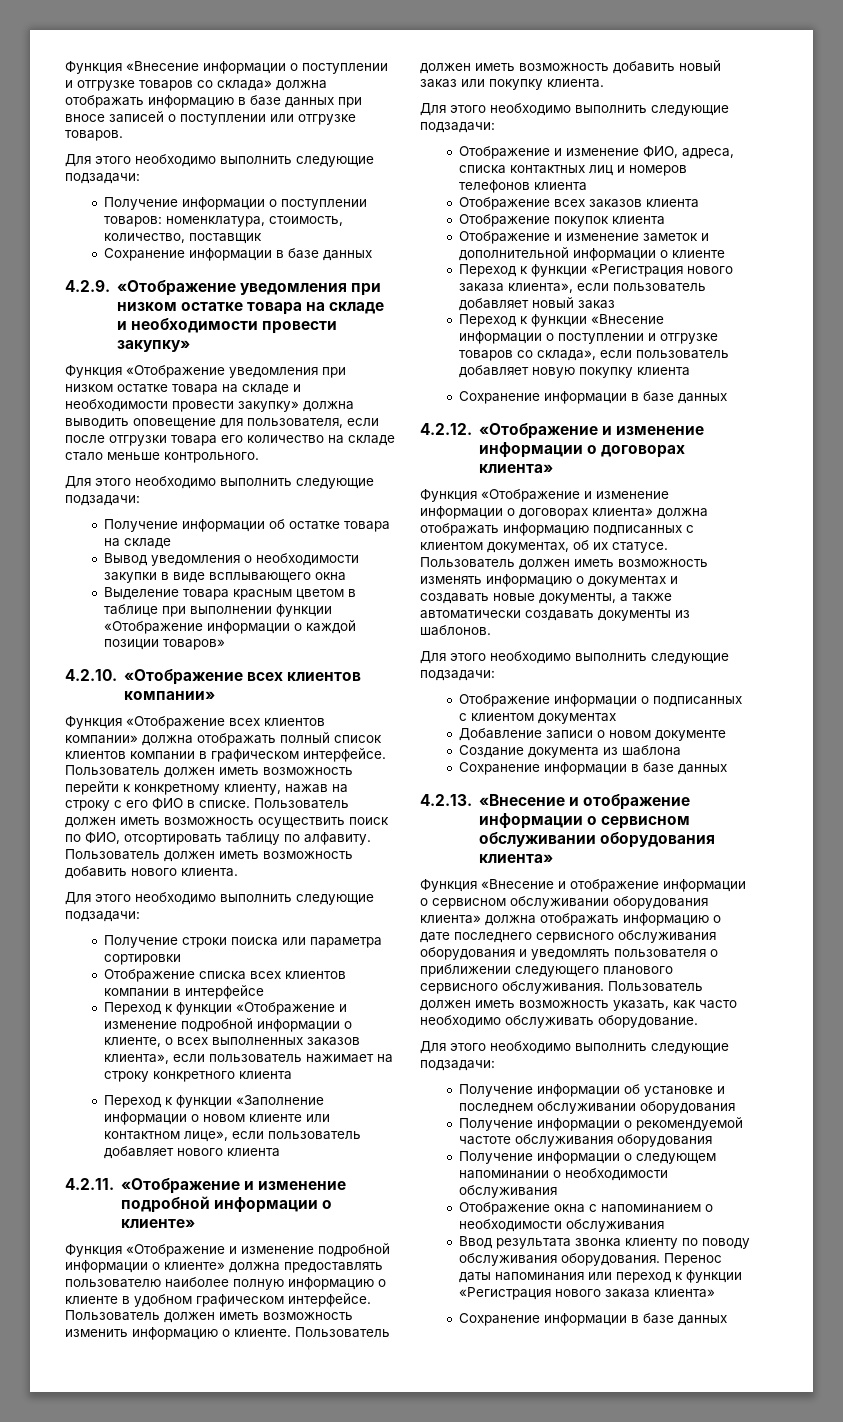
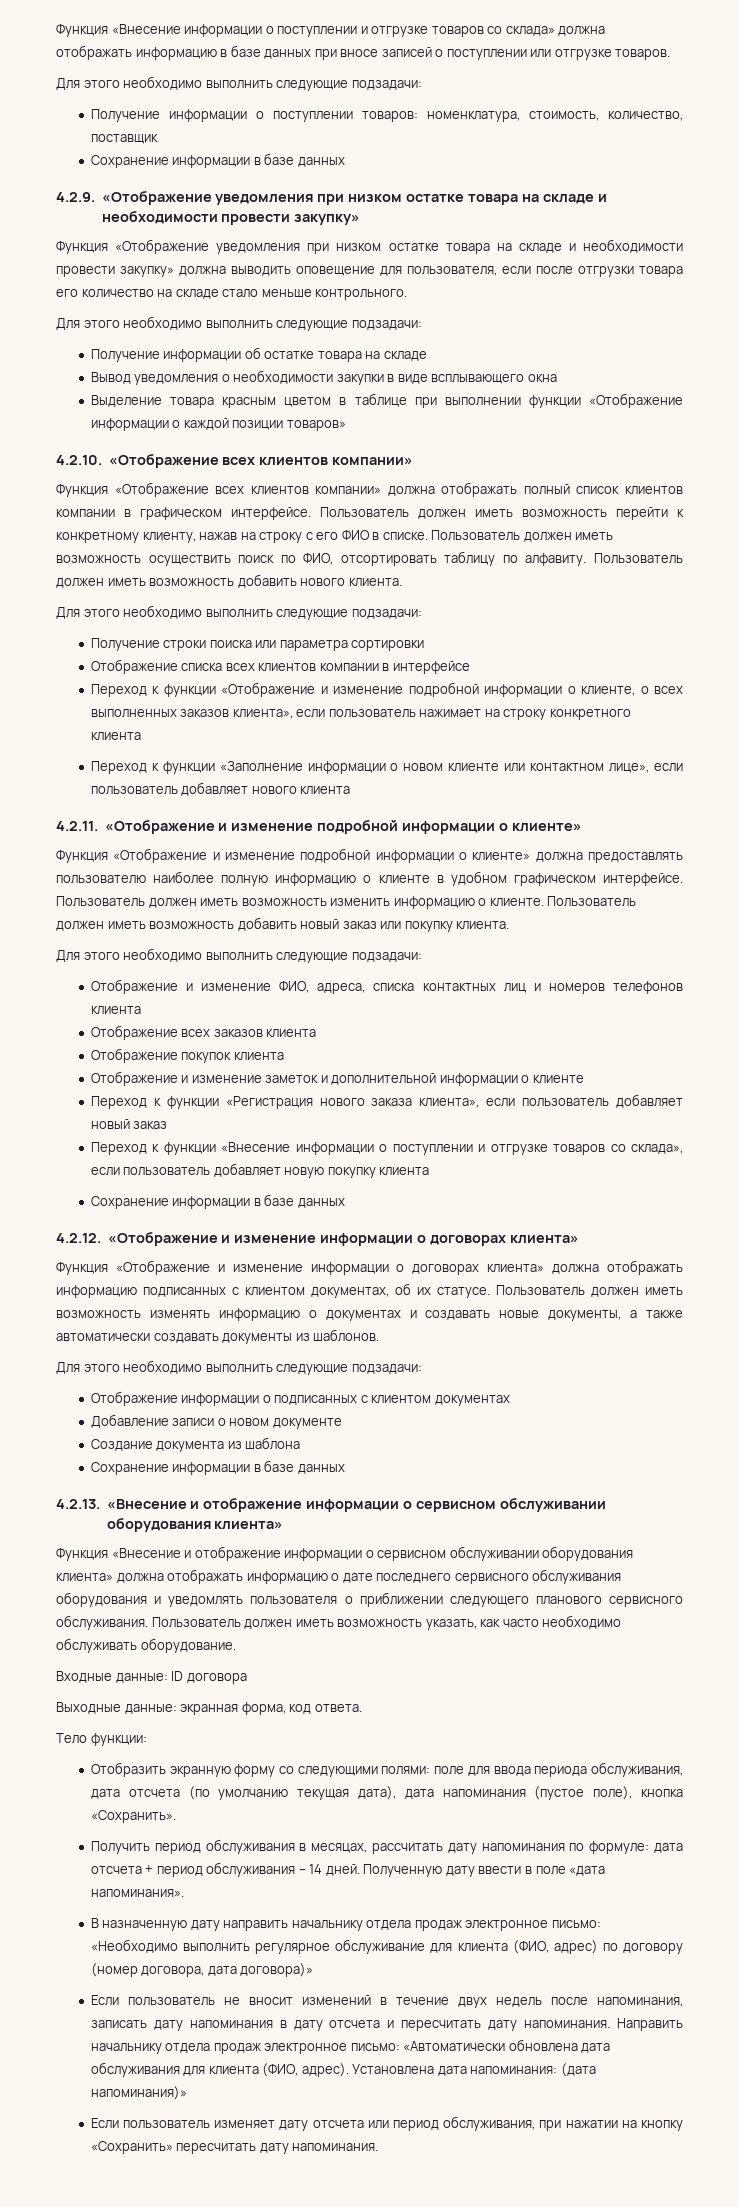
[420,1041,729,1054] [420,1060,495,1071] [458,1084,725,1097] [458,1101,735,1114] [458,1117,743,1131] [458,1134,712,1147] [458,1151,716,1164] [458,1168,668,1181] [458,1185,557,1198] [458,1202,713,1215] [458,1219,664,1232] [458,1236,750,1249] [458,1253,722,1266] [458,1270,742,1283] [458,1287,715,1300] [458,1313,727,1326] Для этого необходимо выполнить следующие подзадачи: // Получение информации об установке и последнем обслуживании оборудования // Получение информации о рекомендуемой частоте обслуживания оборудования // Получение информации о следующем напоминании о необходимости обслуживания // Отображение окна с напоминанием о необходимости обслуживания // Ввод результата звонка клиенту по поводу обслуживания оборудования. Перенос даты напоминания или переход к функции «Регистрация нового заказа клиента» // Сохранение информации в базе данных -> [56,1671,247,1684] [56,1702,362,1715] [56,1733,147,1746] [90,1762,684,1777] [90,1786,683,1800] [90,1810,176,1823] [90,1839,683,1854] [90,1862,606,1877] [90,1889,184,1897] [90,1918,601,1931] [90,1939,683,1954] [90,1963,314,1977] [90,1995,683,2008] [90,2018,683,2031] [90,2039,611,2054] [90,2062,596,2077] [90,2086,187,2100] [90,2116,683,2131] [90,2141,379,2154] Входные данные: ID договора // Выходные данные: экранная форма, код ответа. // Тело функции: // Отобразить экранную форму со следующими полями: поле для ввода периода обслуживания, дата отсчета (по умолчанию текущая дата), дата напоминания (пустое поле), кнопка «Сохранить». // Получить период обслуживания в месяцах, рассчитать дату напоминания по формуле: дата отсчета + период обслуживания – 14 дней. Полученную дату ввести в поле «дата напоминания». // В назначенную дату направить начальнику отдела продаж электронное письмо: «Необходимо выполнить регулярное обслуживание для клиента (ФИО, адрес) по договору (номер договора, дата договора)» // Если пользователь не вносит изменений в течение двух недель после напоминания, записать дату напоминания в дату отсчета и пересчитать дату напоминания. Направить начальнику отдела продаж электронное письмо: «Автоматически обновлена дата обслуживания для клиента (ФИО, адрес). Установлена дата напоминания: (дата напоминания)» // Если пользователь изменяет дату отсчета или период обслуживания, при нажатии на кнопку «Сохранить» пересчитать дату напоминания.

